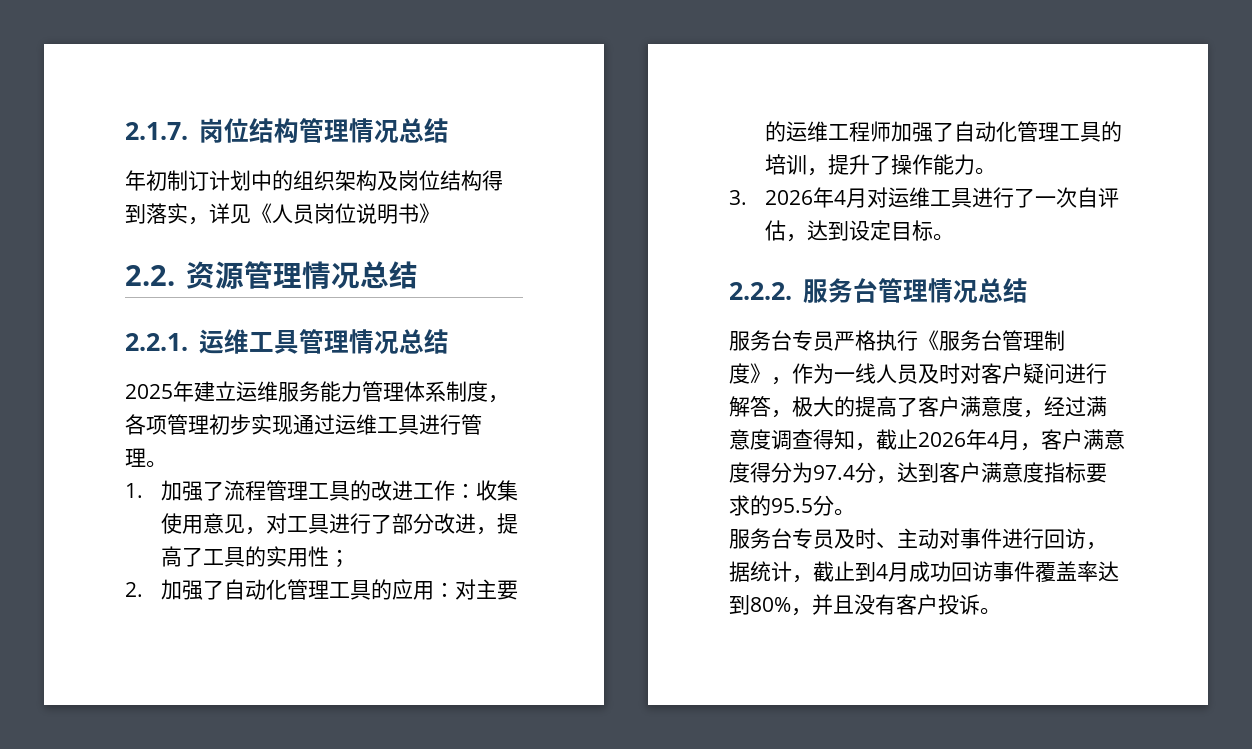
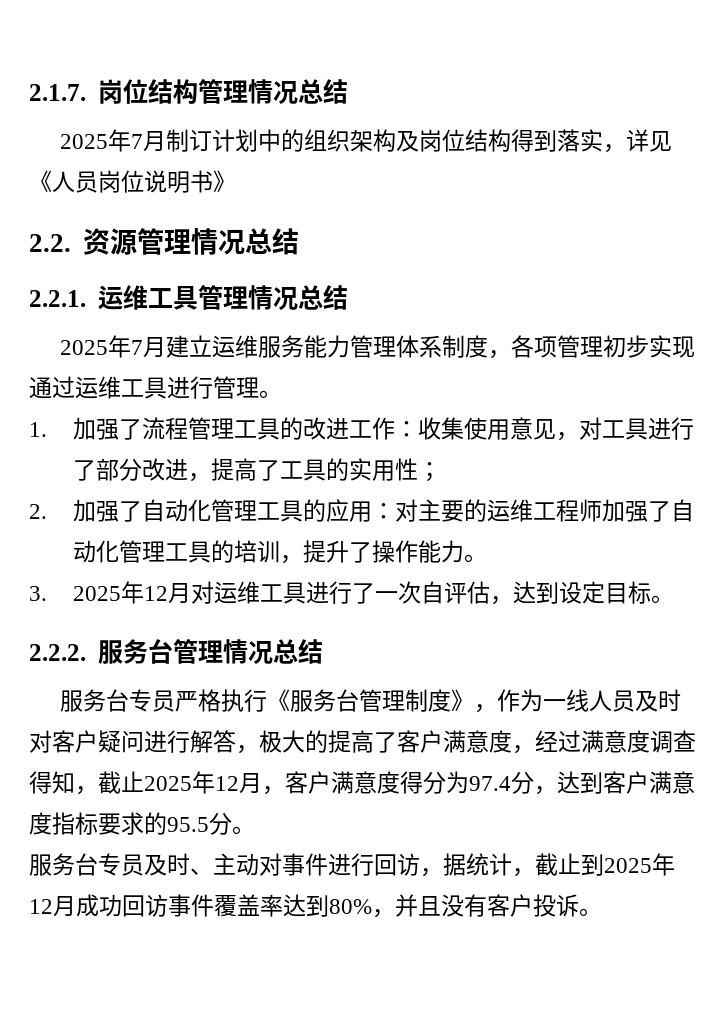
[125,170,167,191] 年初 -> [59,129,166,152] 2025年7月
(194, 391) none -> [130,337,166,358] 7月
[764,187,846,208] 2026年4 -> [72,581,168,604] 2025年12
[918,429,999,450] 2026年4 -> [144,771,239,794] 2025年12
[876,564,888,579] 4 -> [604,853,675,876] [29,899,53,914] 2025年12

